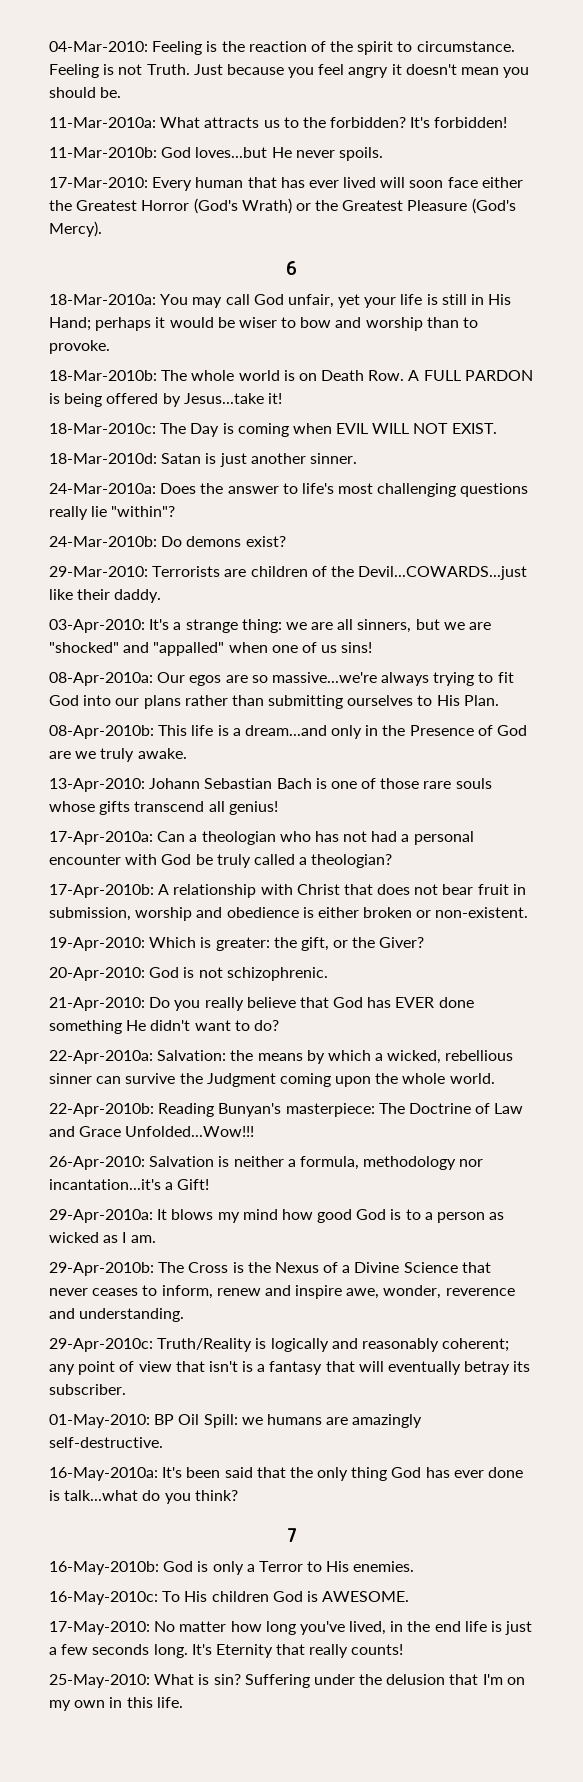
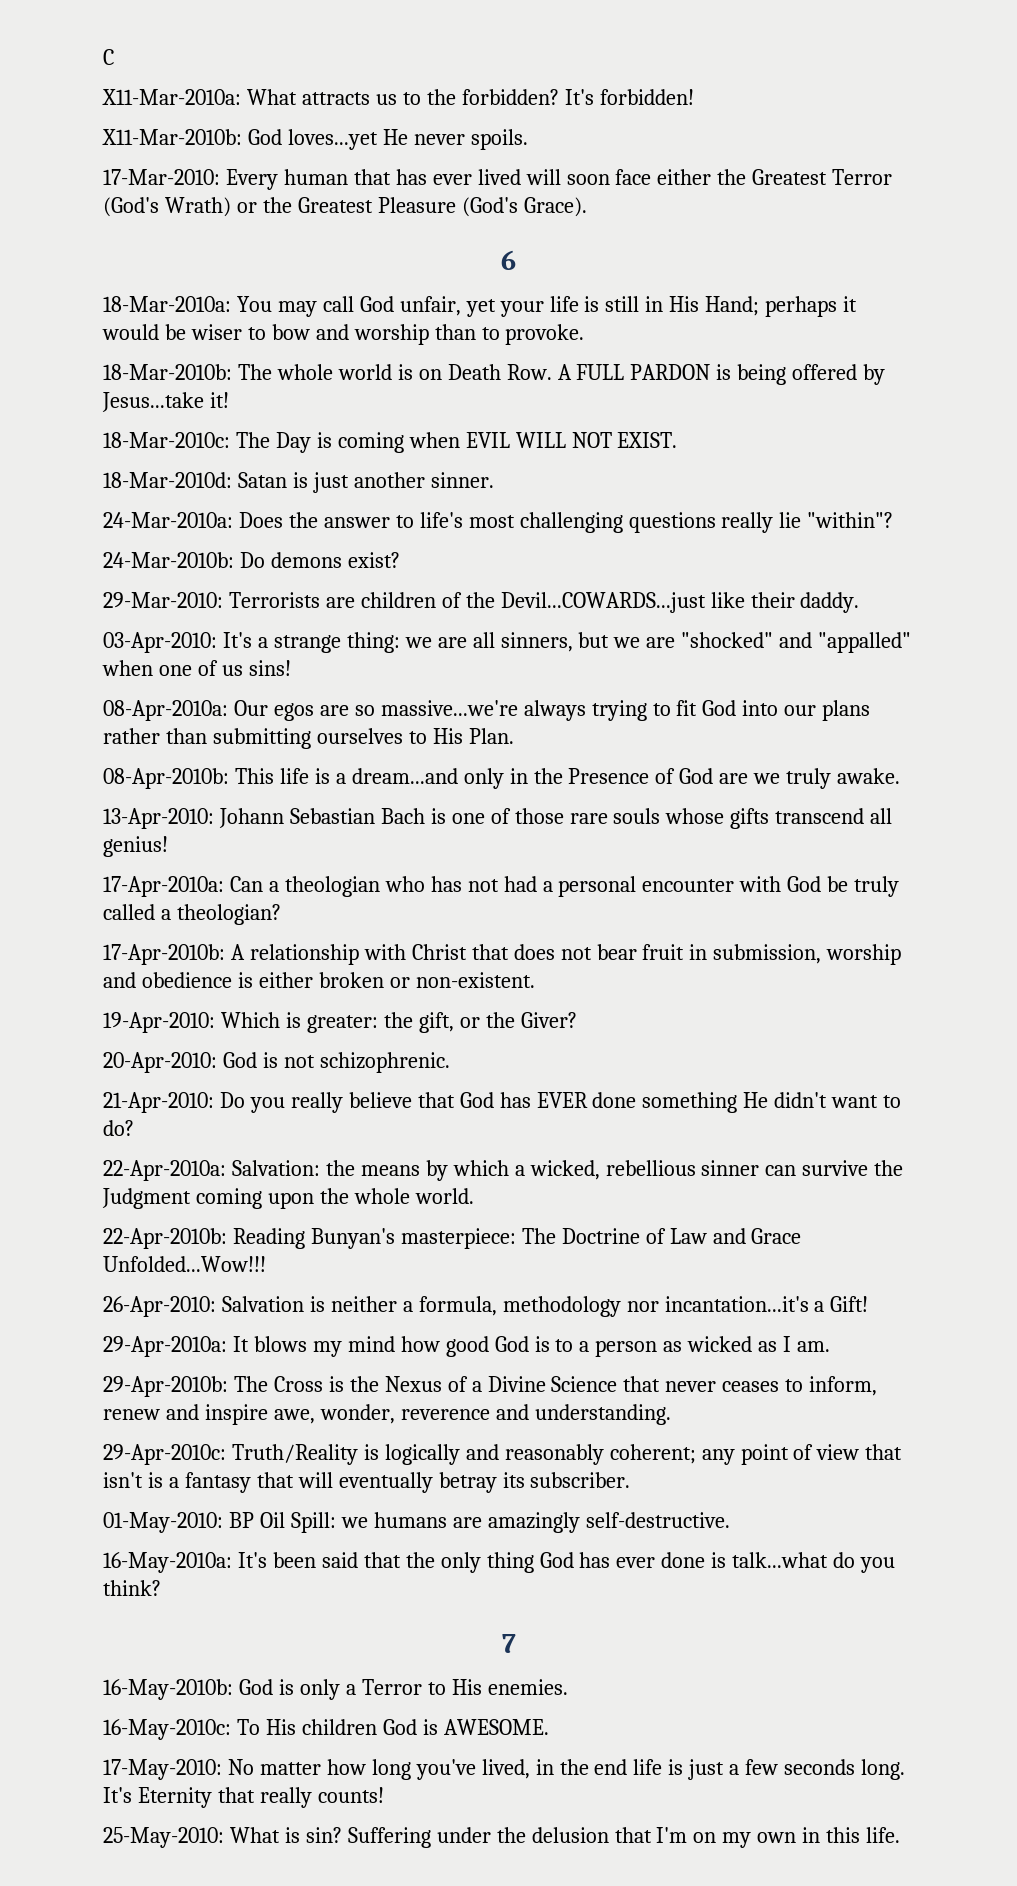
[49,41,515,55] [49,64,530,78] [49,87,122,98] [49,117,156,128] 04-Mar-2010: Feeling is the reaction of the spirit to circumstance. Feeling is not Truth. Just because you feel angry it doesn't mean you should be. // 11-Mar-2010a: -> [103,49,114,65] [102,89,241,105] C // X11-Mar-2010a:
[49,147,268,158] 11-Mar-2010b: God loves...but -> [102,129,378,150] X11-Mar-2010b: God loves...yet
[141,200,190,211] Horror -> [832,169,893,185] Terror
[49,221,102,237] Mercy). -> [523,197,587,217] Grace).

